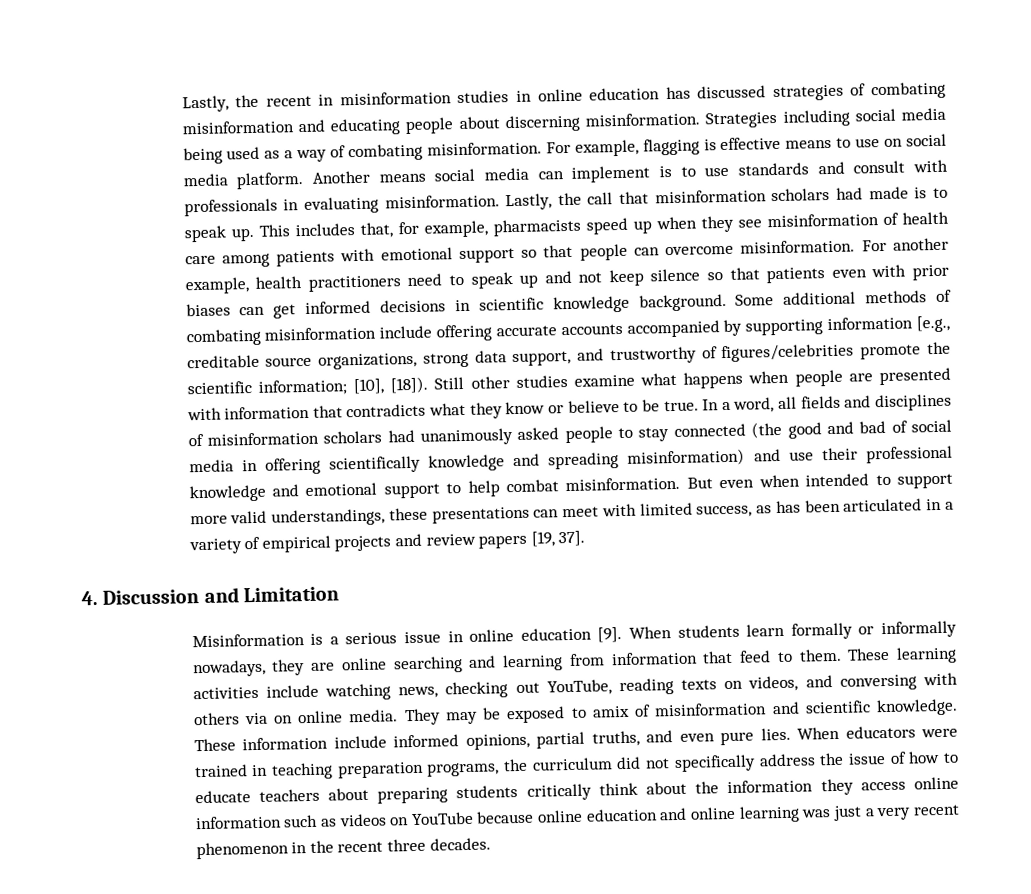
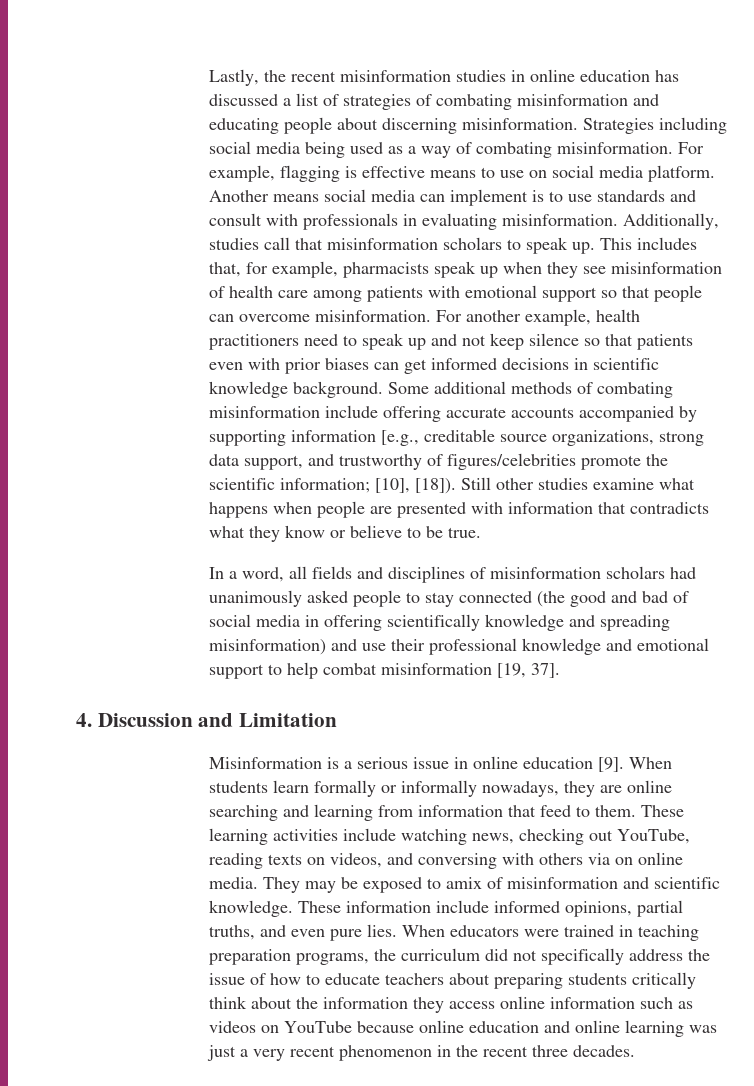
[318,94,335,106] in -> (337, 76) none
(767, 92) none -> [283,93,340,106] a list of
[505,192,582,211] Lastly, the -> [623,213,720,230] [209,238,260,250] Additionally, studies
[836,186,928,200] had made is -> (503, 243) none
[585,217,628,235] speed -> [434,261,477,278] speak
(699, 406) none -> (482, 532) //
[565,473,953,492] [189,498,954,527] [188,533,528,555] misinformation. But even when intended to support more valid understandings, these presentations can meet with limited success, as has been articulated in a variety of empirical projects and review papers -> [381,663,493,675] misinformation

